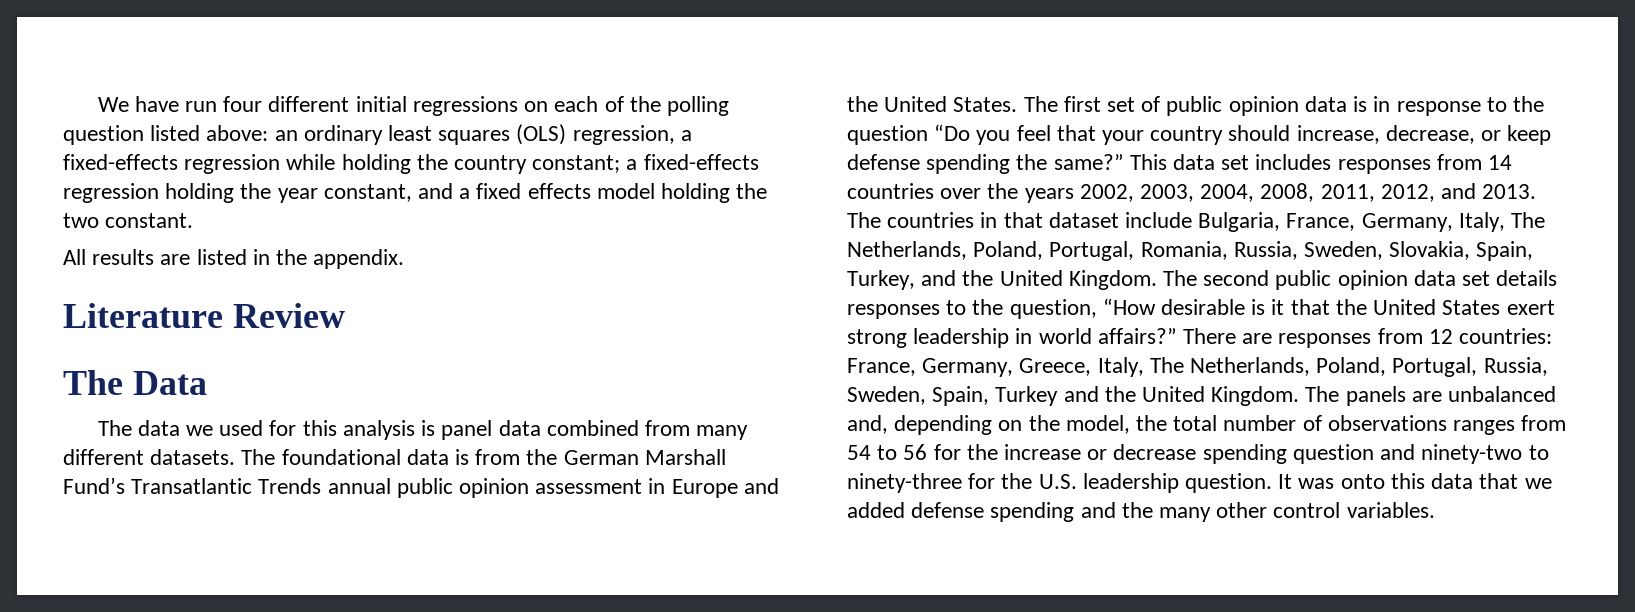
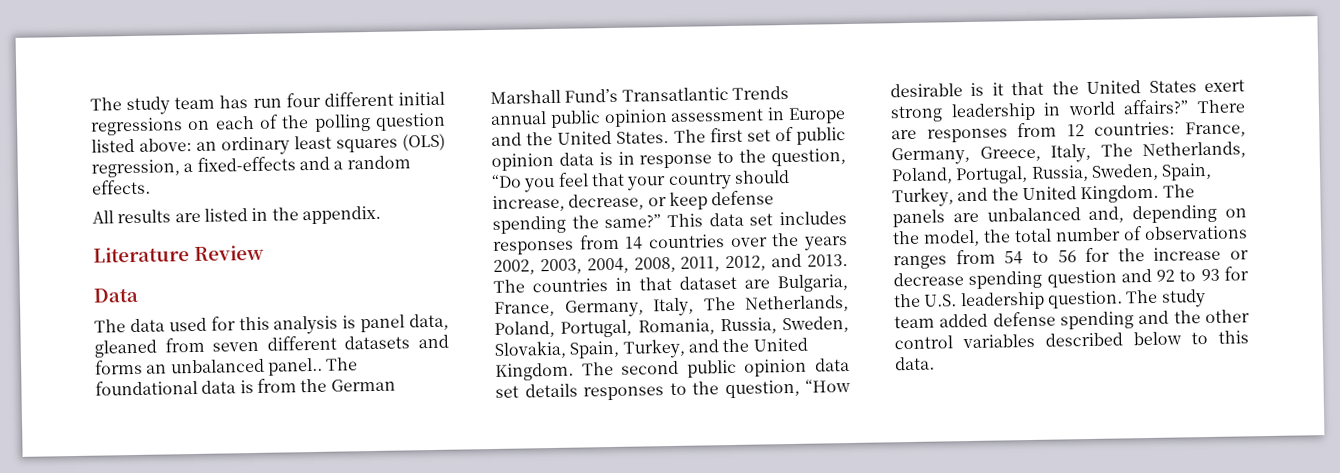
[97,96,179,112] We have -> [90,95,249,116] The study team has
[184,154,759,174] [63,183,768,203] [63,213,194,228] regression while holding the country constant; a fixed-effects regression holding the year constant, and a fixed effects model holding the two constant. -> [298,155,411,171] [91,179,151,195] and a random effects.
[63,370,123,395] The -> (265, 252) none
[186,425,214,436] we -> (165, 325) none
[498,420,749,440] [63,449,236,465] data combined from many different datasets. -> [409,313,449,331] [94,334,449,358] [94,357,323,376] data, gleaned from seven different datasets and forms an unbalanced panel..
[847,125,928,145] question -> [771,148,846,167] question,
[1125,212,1193,228] include -> [744,279,770,289] are
[995,386,1059,406] Turkey -> [892,187,954,208] Turkey,
[1421,444,1549,464] [847,473,962,493] ninety-two to ninety-three -> [1156,268,1220,282] 92 to 93
[1278,473,1552,489] It was onto this data that we -> [1125,289,1206,308] [894,315,935,329] The study team
[1159,507,1212,522] many -> (1201, 317) none
[1346,502,1435,518] variables. -> [962,330,1249,349] [895,356,935,371] variables described below to this data.

